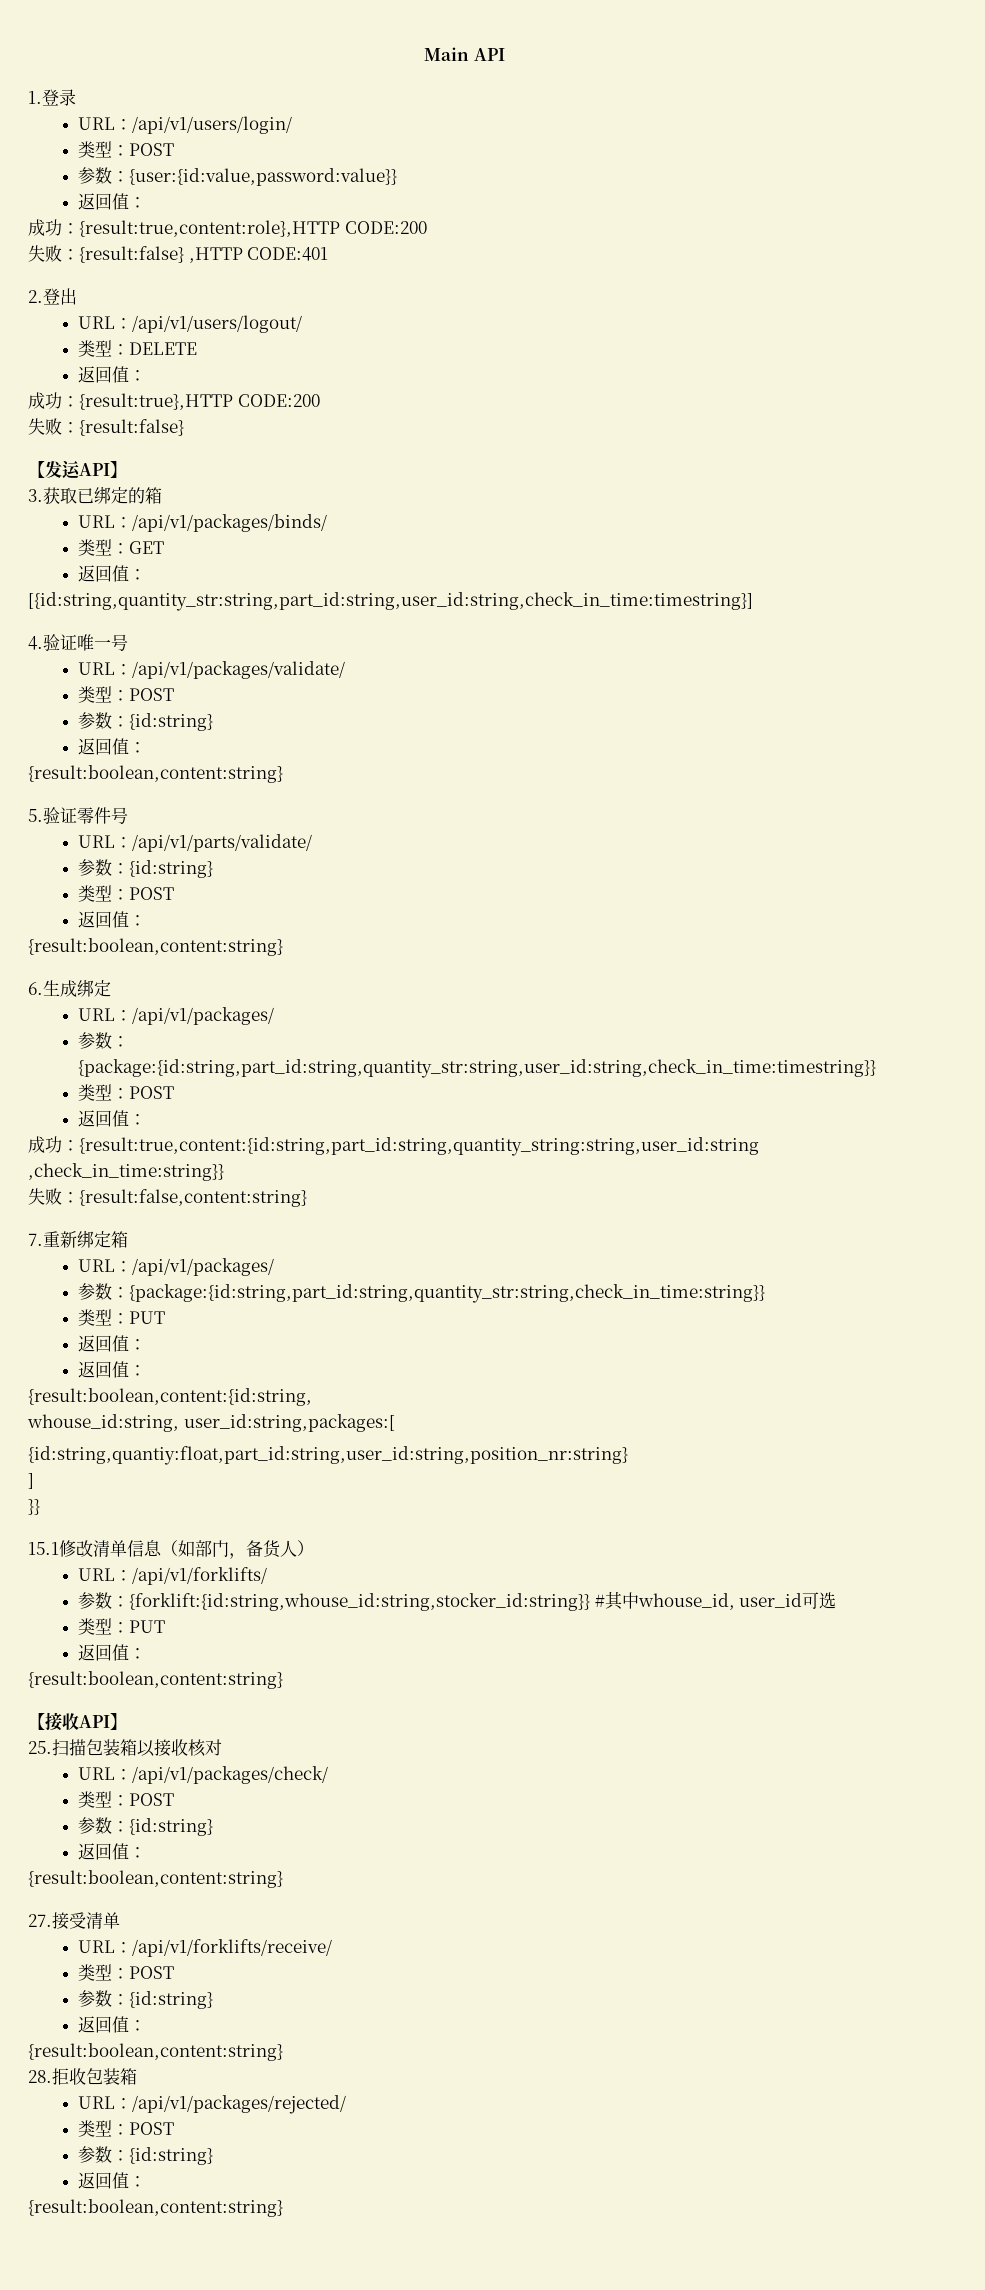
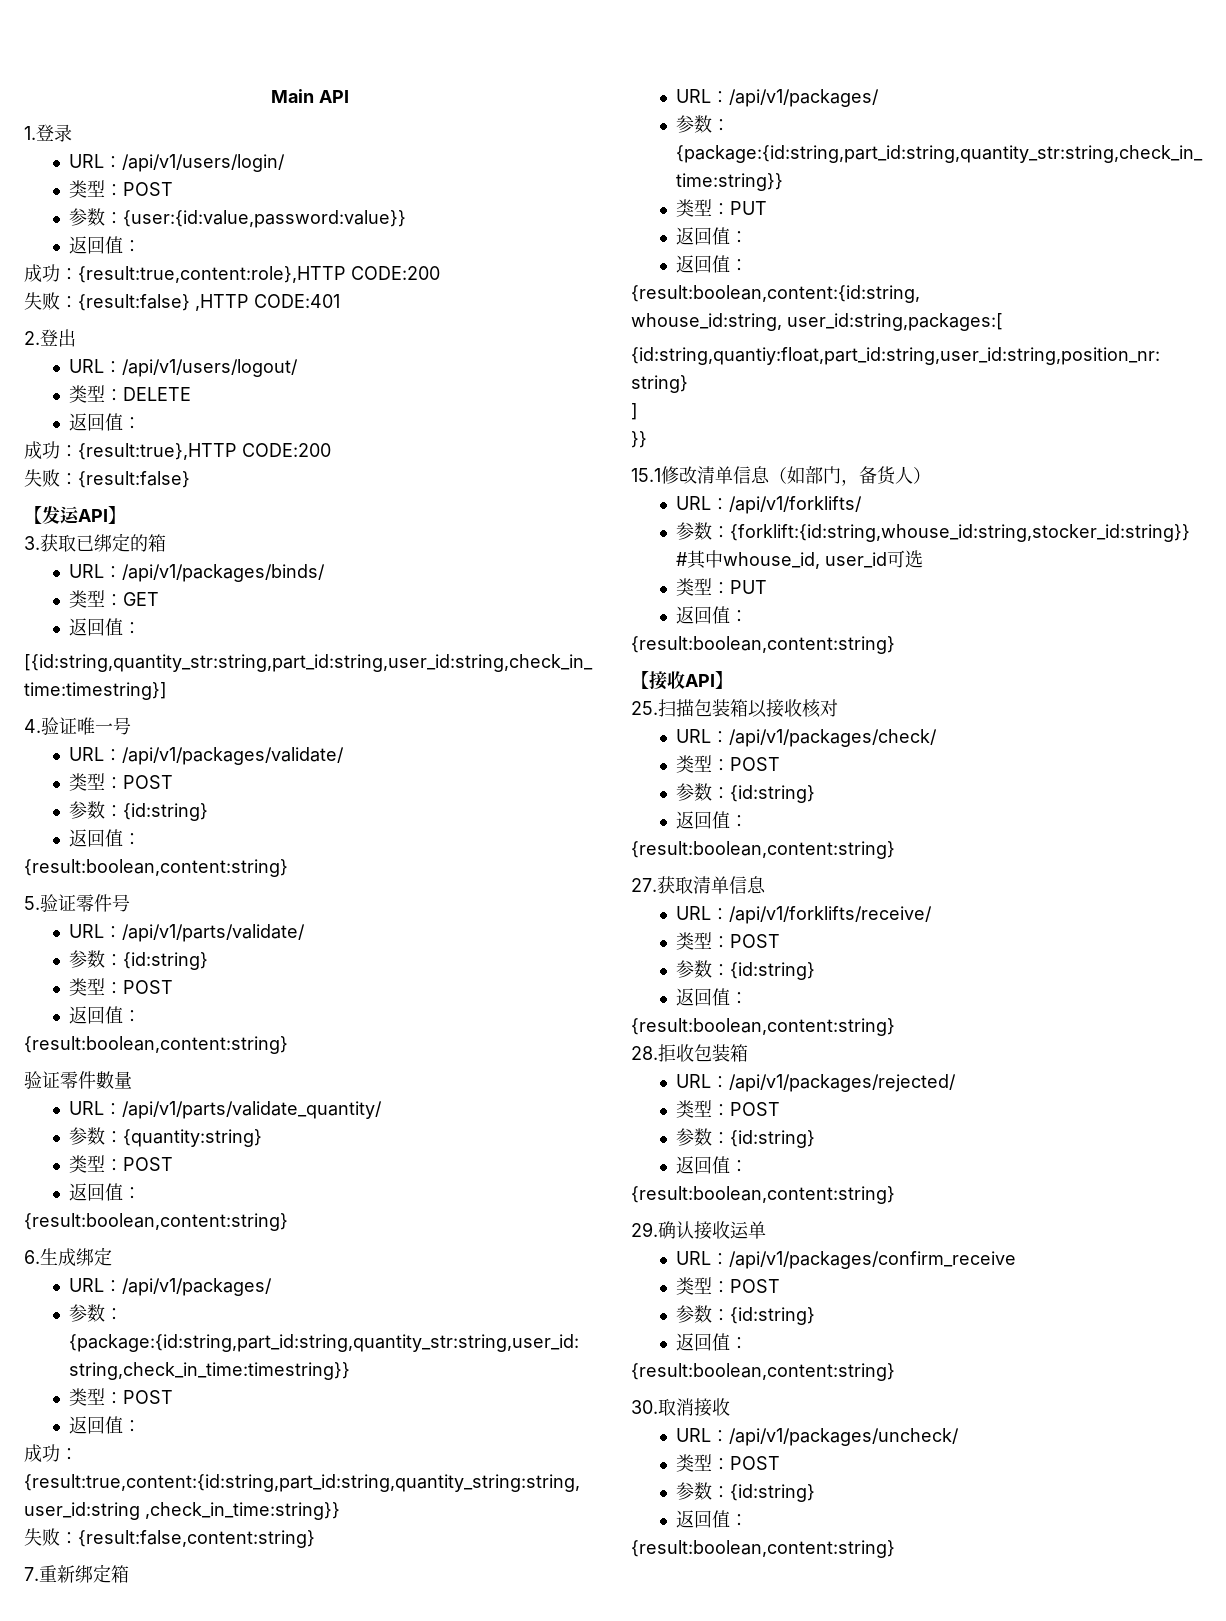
(283, 947) none -> [24,1071,132,1089] [68,1101,382,1119] [68,1127,262,1147] [68,1155,173,1173] [68,1183,141,1201] [24,1213,288,1231] // 验证零件數量 // URL：/api/v1/parts/validate_quantity/ // 参数：{quantity:string} // 类型：POST // 返回值： // {result:boolean,content:string}
[52,1912,120,1930] 接受清单 -> [657,876,766,894] 获取清单信息
(283, 2208) none -> [631,1221,766,1240] [675,1251,1016,1269] [675,1277,780,1295] [675,1305,815,1325] [675,1333,748,1351] [631,1363,895,1381] [631,1398,730,1417] [675,1428,959,1446] [675,1454,780,1472] [675,1482,815,1502] [675,1510,748,1528] [631,1540,895,1558] // 29.确认接收运单 // URL：/api/v1/packages/confirm_receive // 类型：POST // 参数：{id:string} // 返回值： // {result:boolean,content:string} // 30.取消接收 // URL：/api/v1/packages/uncheck/ // 类型：POST // 参数：{id:string} // 返回值： // {result:boolean,content:string}

